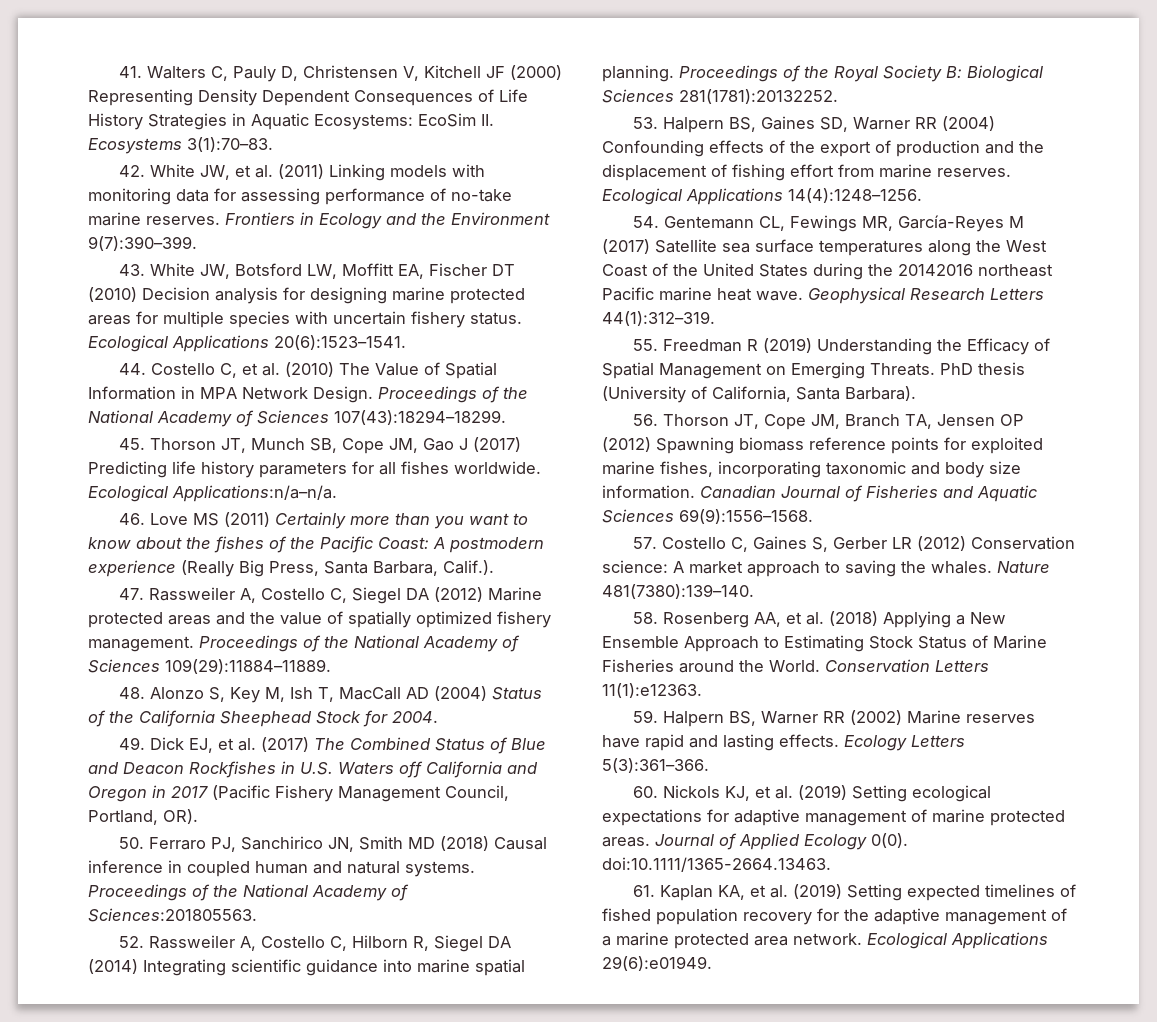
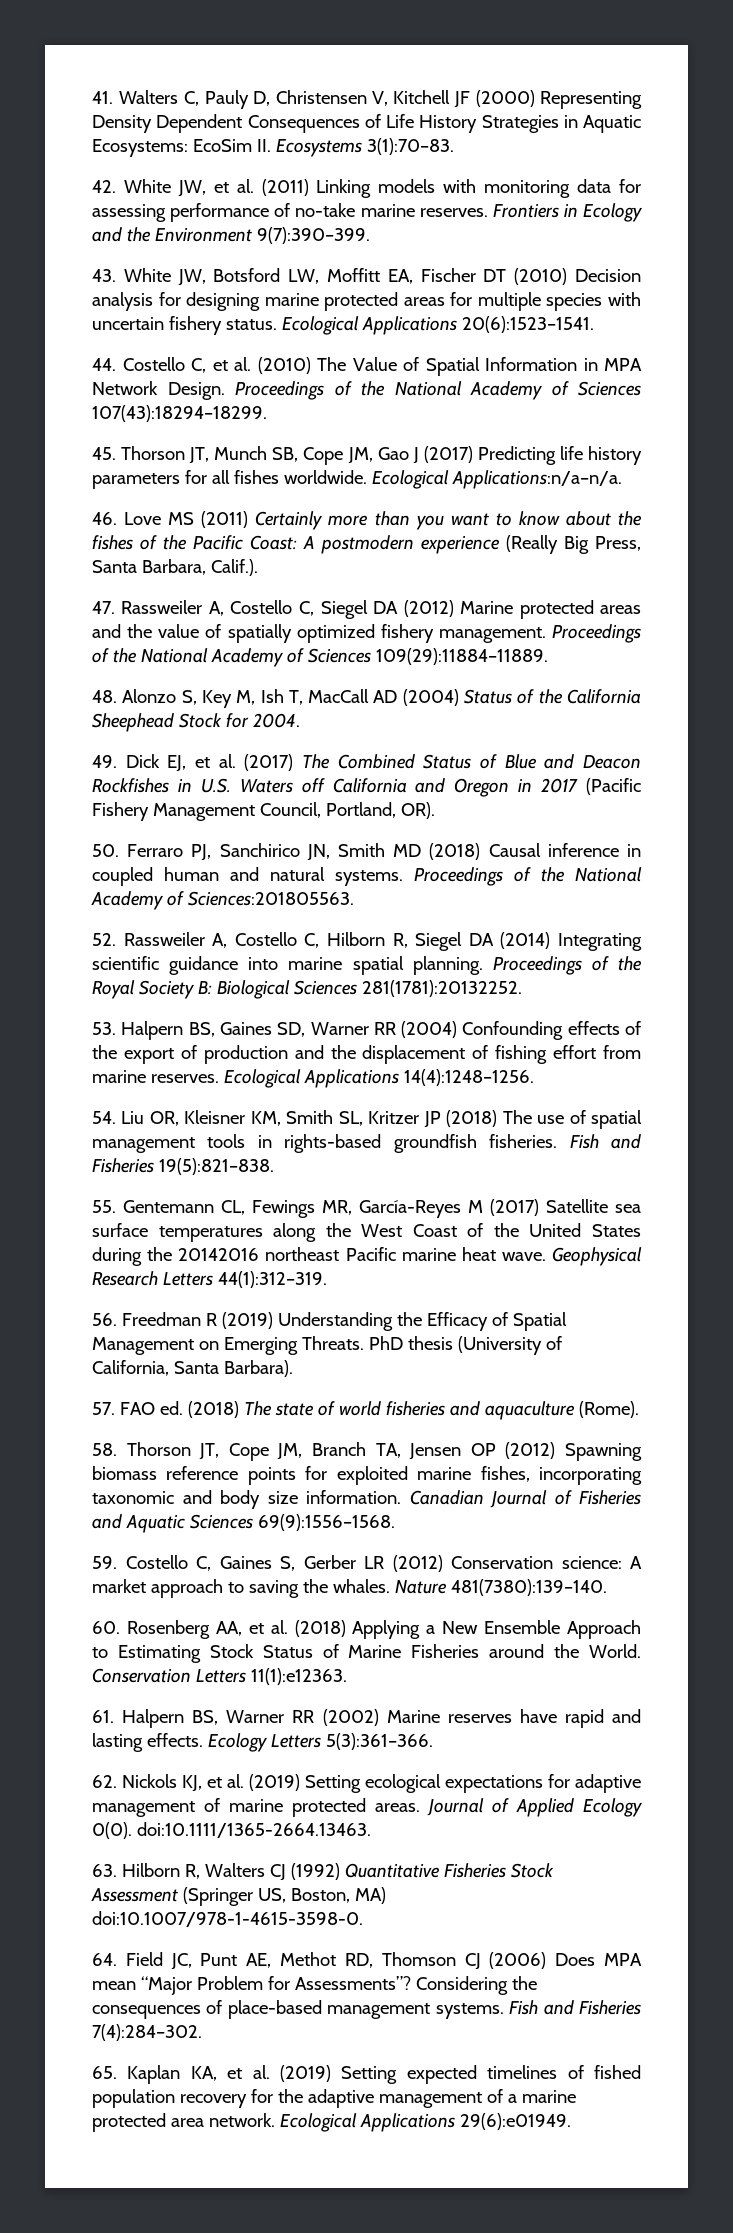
(659, 222) none -> [121,1110,642,1129] [92,1134,641,1153] [92,1158,274,1175] [92,1200,116,1213] Liu OR, Kleisner KM, Smith SL, Kritzer JP (2018) The use of spatial management tools in rights-based groundfish fisheries. Fish and Fisheries 19(5):821–838. // 55.
[632,339,658,351] 55. -> [92,1313,117,1326] 56.
[632,414,658,426] 56. -> [92,1401,639,1420] [92,1443,117,1456] 57. FAO ed. (2018) The state of world fisheries and aquaculture (Rome). // 58.
[632,537,657,549] 57. -> [92,1556,117,1569] 59.
[632,612,658,624] 58. -> [92,1621,120,1634] 60.
[632,710,658,723] 59. -> [92,1710,114,1723] 61.
[632,786,658,798] 60. -> [92,1775,117,1788] 62.
[632,885,655,897] 61. -> [92,1863,554,1881] [91,1887,386,1906] [92,1911,363,1927] [92,1952,643,1970] [92,1976,537,1995] [92,2000,641,2019] [92,2024,202,2041] [92,2066,117,2079] 63. Hilborn R, Walters CJ (1992) Quantitative Fisheries Stock Assessment (Springer US, Boston, MA) doi:10.1007/978-1-4615-3598-0. // 64. Field JC, Punt AE, Methot RD, Thomson CJ (2006) Does MPA mean “Major Problem for Assessments”? Considering the consequences of place-based management systems. Fish and Fisheries 7(4):284–302. // 65.

